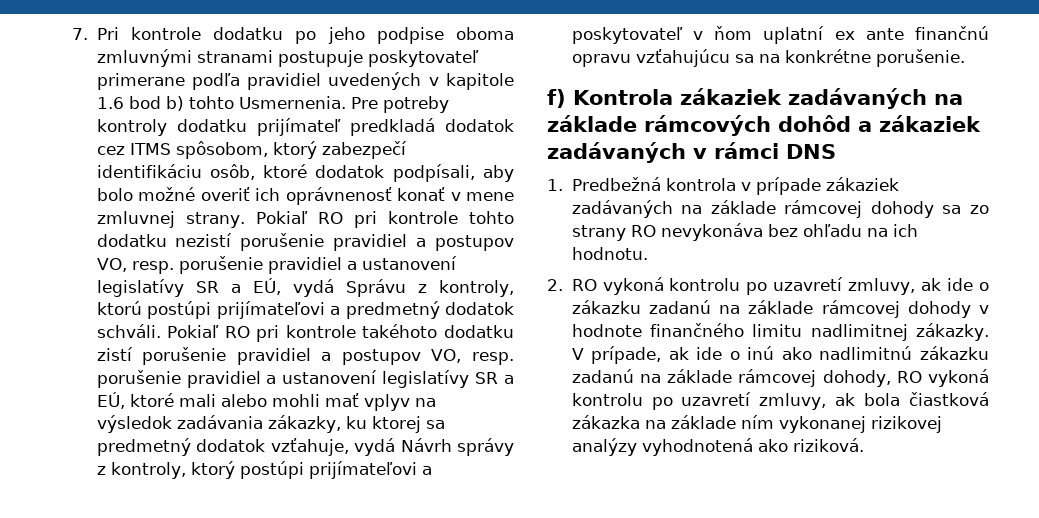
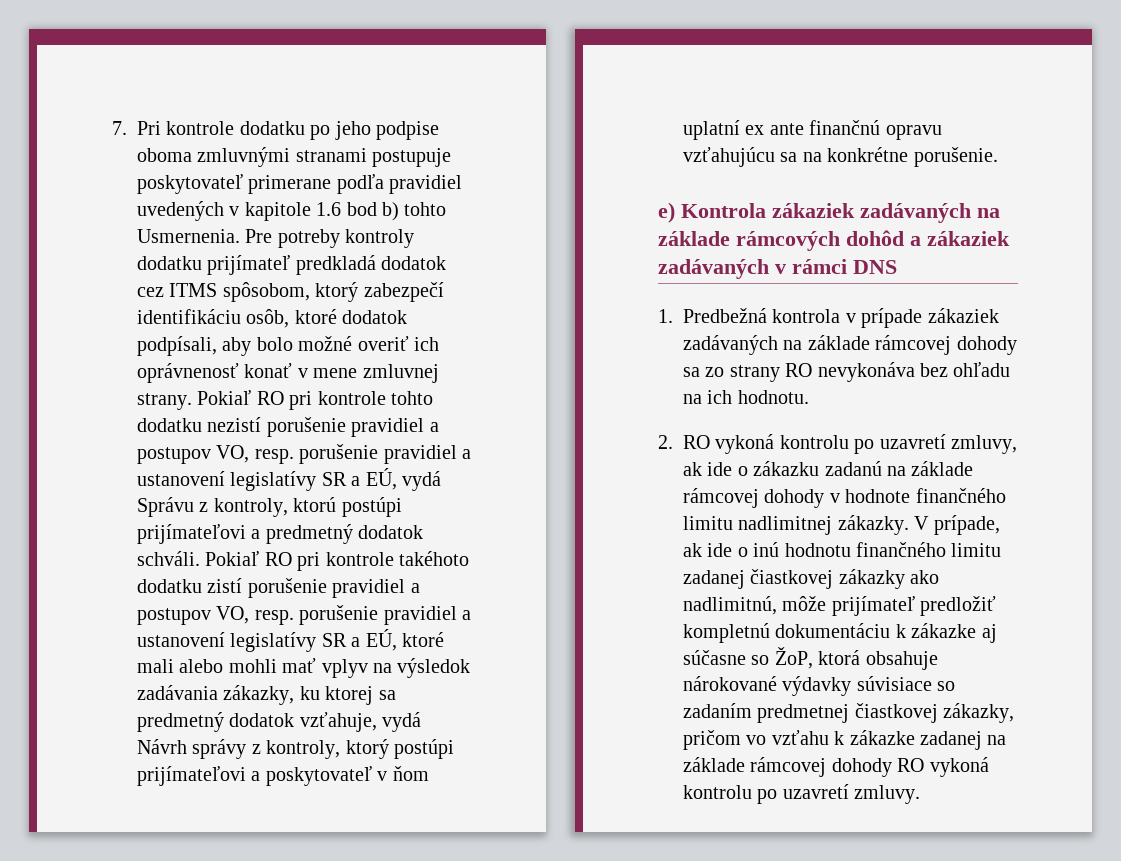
[547,89,566,108] f) -> [658,202,675,223] e)
[781,346,989,360] [571,369,989,387] [571,392,989,410] [571,415,942,433] [571,438,864,456] ako nadlimitnú zákazku zadanú na základe rámcovej dohody, RO vykoná kontrolu po uzavretí zmluvy, ak bola čiastková zákazka na základe ním vykonanej rizikovej analýzy vyhodnotená ako riziková. -> [784,542,1002,557] [683,569,940,589] [683,596,997,616] [683,623,997,643] [683,647,938,670] [683,676,956,696] [683,703,1015,723] [683,730,1007,750] [683,757,989,777] [683,784,921,804] hodnotu finančného limitu zadanej čiastkovej zákazky ako nadlimitnú, môže prijímateľ predložiť kompletnú dokumentáciu k zákazke aj súčasne so ŽoP, ktorá obsahuje nárokované výdavky súvisiace so zadaním predmetnej čiastkovej zákazky, pričom vo vzťahu k zákazke zadanej na základe rámcovej dohody RO vykoná kontrolu po uzavretí zmluvy.

